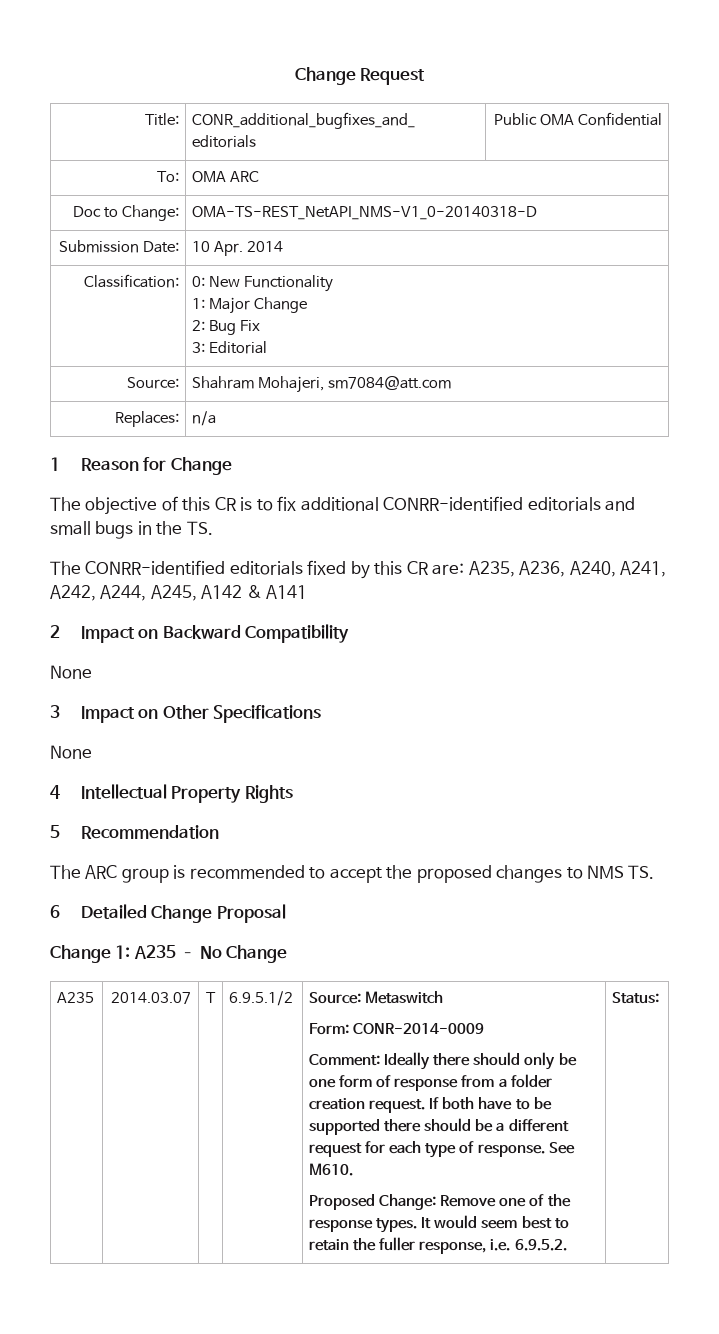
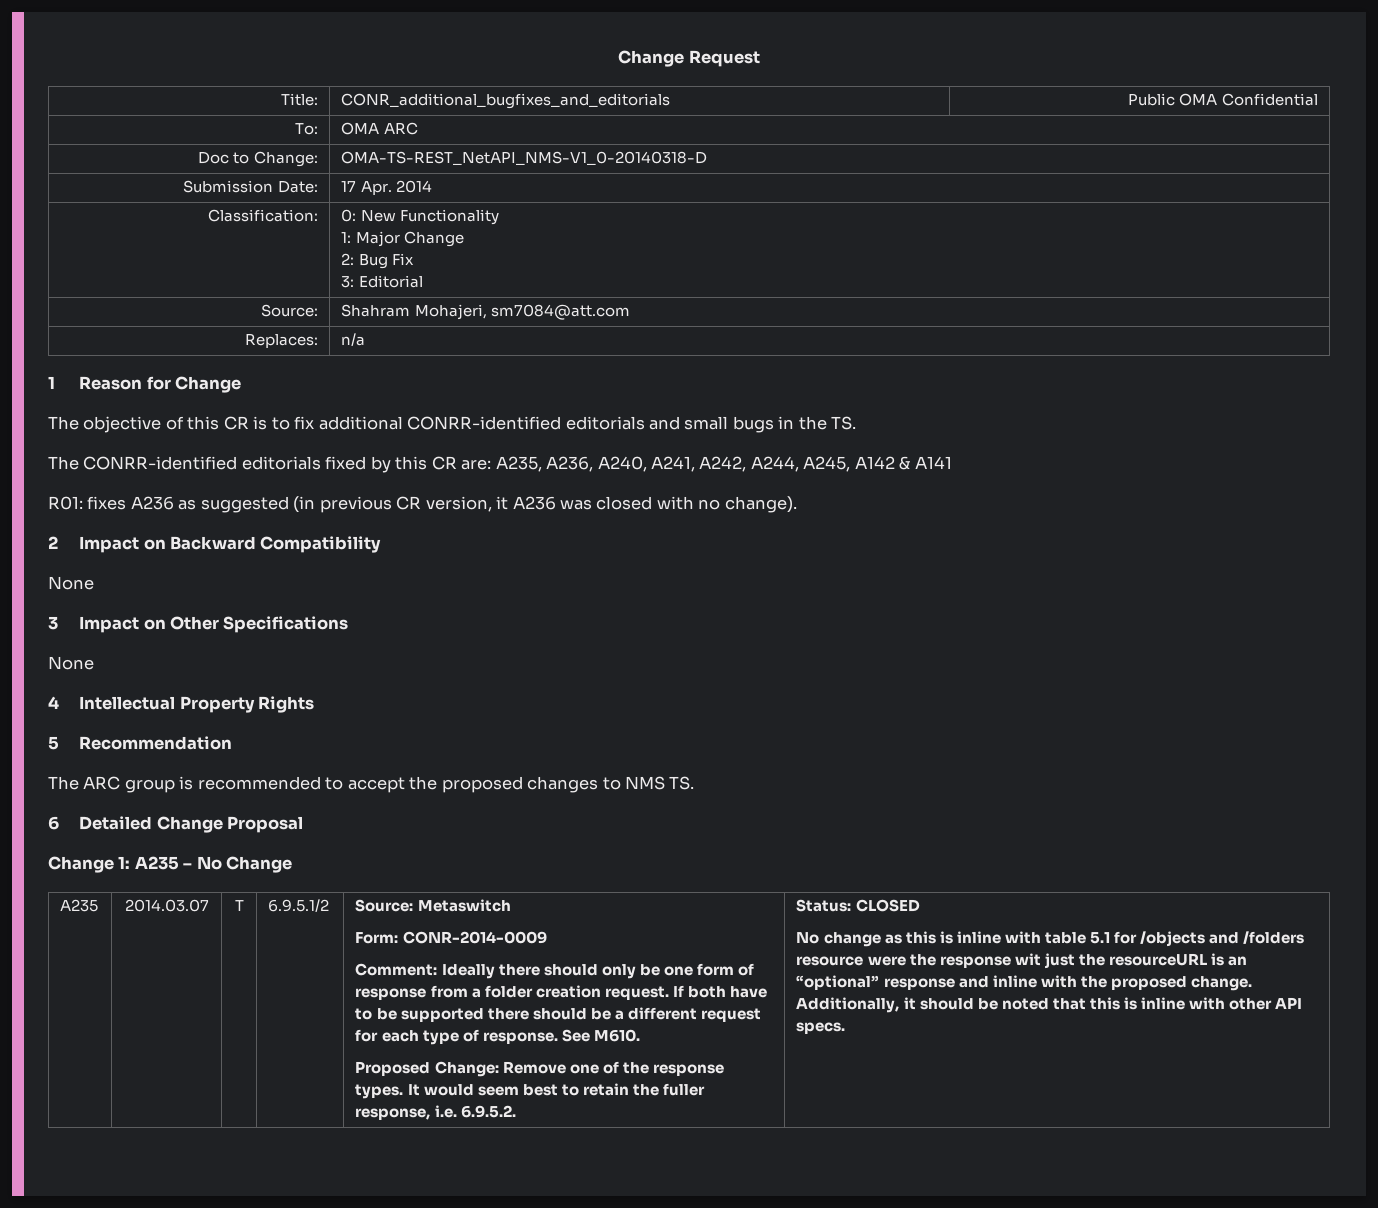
[192,241,211,252] 10 -> [341,181,357,192] 17
(308, 592) none -> [48,496,797,513] // R01: fixes A236 as suggested (in previous CR version, it A236 was closed with no change).
(660, 998) none -> [855,899,920,912] [796,931,1305,947] [796,953,1247,969] [796,975,1252,991] [796,997,1303,1013] [796,1022,846,1034] CLOSED // No change as this is inline with table 5.1 for /objects and /folders resource were the response wit just the resourceURL is an “optional” response and inline with the proposed change. Additionally, it should be noted that this is inline with other API specs.

